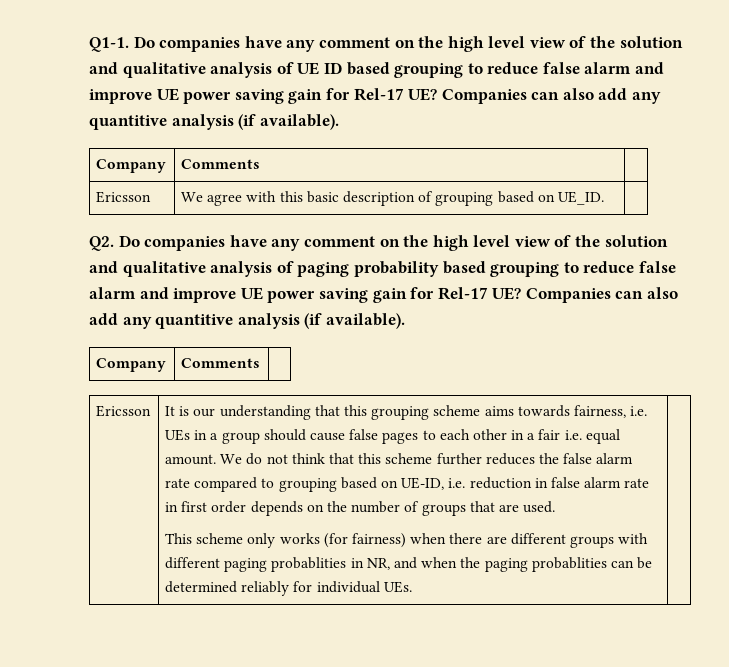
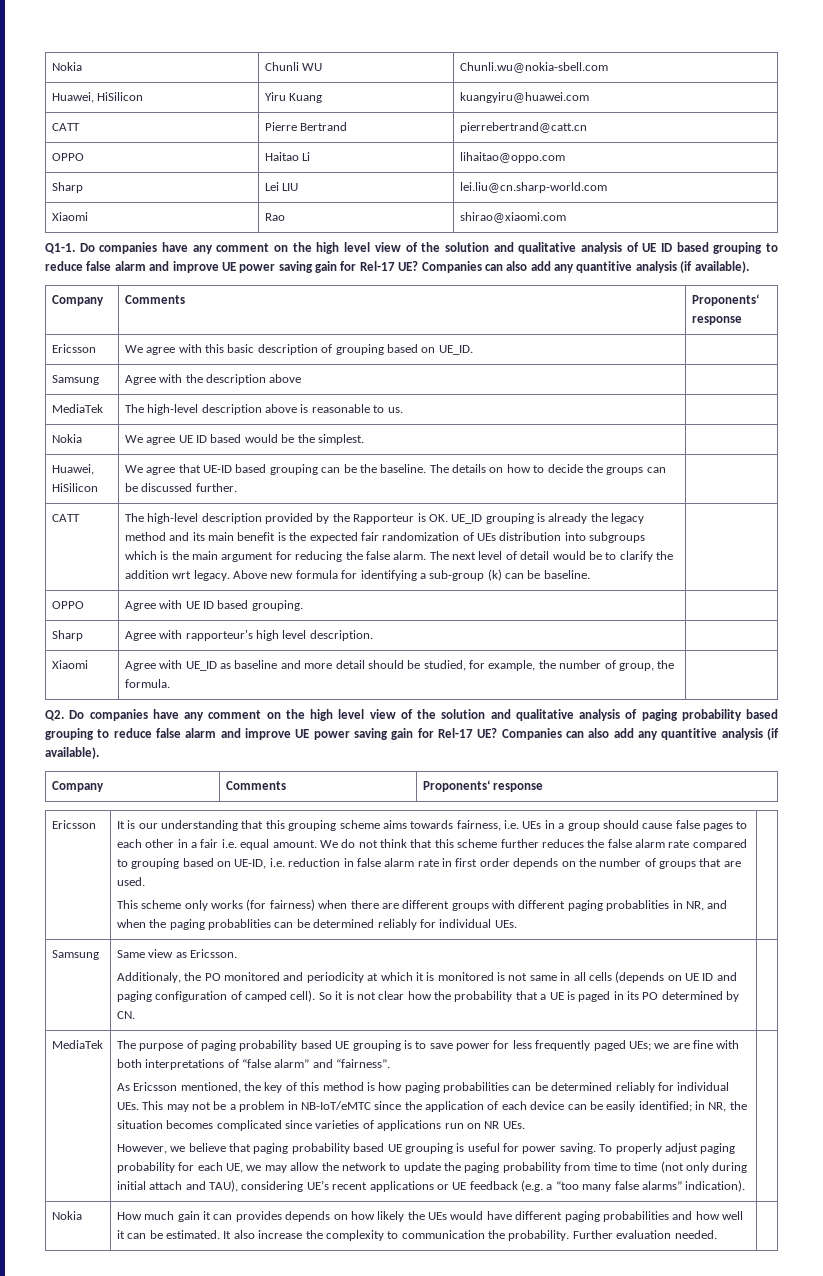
(89, 44) none -> [51,62,82,71] [264,62,323,71] [459,62,608,73] [51,92,144,103] [264,92,323,103] [459,92,589,103] [51,123,80,131] [264,122,348,131] [459,122,587,133] [51,153,84,161] [264,152,311,161] [459,152,565,163] [51,182,83,193] [264,182,299,191] [459,182,607,193] [51,212,88,221] [264,213,285,221] [459,212,566,223] Nokia | Chunli WU | Chunli.wu@nokia-sbell.com // Huawei, HiSilicon | Yiru Kuang | kuangyiru@huawei.com // CATT | Pierre Bertrand | pierrebertrand@catt.cn // OPPO | Haitao Li | lihaitao@oppo.com // Sharp | Lei LIU | lei.liu@cn.sharp-world.com // Xiaomi | Rao | shirao@xiaomi.com //
(261, 164) none -> [691,294,759,306] [691,316,742,325] Proponents‘ response
(604, 198) none -> [51,375,99,385] [124,374,302,385] [51,404,103,413] [124,404,403,415] [51,434,82,443] [124,434,364,445] [51,464,94,475] [51,483,98,492] [124,464,666,475] [124,483,237,492] [51,514,80,522] [124,513,645,524] [124,532,646,543] [124,551,674,562] [124,569,590,581] [51,601,84,609] [124,600,303,611] [51,630,83,641] [124,630,373,641] [51,660,88,669] [124,660,675,671] [124,679,170,688] // Samsung | Agree with the description above | // MediaTek | The high-level description above is reasonable to us. | // Nokia | We agree UE ID based would be the simplest. | // Huawei, HiSilicon | We agree that UE-ID based grouping can be the baseline. The details on how to decide the groups can be discussed further. | // CATT | The high-level description provided by the Rapporteur is OK. UE_ID grouping is already the legacy method and its main benefit is the expected fair randomization of UEs distribution into subgroups which is the main argument for reducing the false alarm. The next level of detail would be to clarify the addition wrt legacy. Above new formula for identifying a sub-group (k) can be baseline. | // OPPO | Agree with UE ID based grouping. | // Sharp | Agree with rapporteur's high level description. | // Xiaomi | Agree with UE_ID as baseline and more detail should be studied, for example, the number of group, the formula. |
(261, 363) none -> [422,780,544,792] Proponents‘ response
(412, 587) none -> [51,950,99,960] [116,949,238,958] [116,971,737,983] [116,990,740,1002] [116,1011,135,1019] [51,1040,103,1049] [116,1040,740,1051] [116,1059,391,1070] [116,1082,730,1093] [116,1101,747,1112] [116,1120,525,1131] [116,1143,736,1154] [116,1161,748,1173] [116,1180,746,1192] [51,1211,82,1220] [116,1211,744,1222] [116,1230,717,1241] // Samsung | Same view as Ericsson. // Additionaly, the PO monitored and periodicity at which it is monitored is not same in all cells (depends on UE ID and paging configuration of camped cell). So it is not clear how the probability that a UE is paged in its PO determined by CN. | // MediaTek | The purpose of paging probability based UE grouping is to save power for less frequently paged UEs; we are fine with both interpretations of “false alarm” and “fairness”. // As Ericsson mentioned, the key of this method is how paging probabilities can be determined reliably for individual UEs. This may not be a problem in NB-IoT/eMTC since the application of each device can be easily identified; in NR, the situation becomes complicated since varieties of applications run on NR UEs. // However, we believe that paging probability based UE grouping is useful for power saving. To properly adjust paging probability for each UE, we may allow the network to update the paging probability from time to time (not only during initial attach and TAU), considering UE’s recent applications or UE feedback (e.g. a “too many false alarms” indication). | // Nokia | How much gain it can provides depends on how likely the UEs would have different paging probabilities and how well it can be estimated. It also increase the complexity to communication the probability. Further evaluation needed. |

